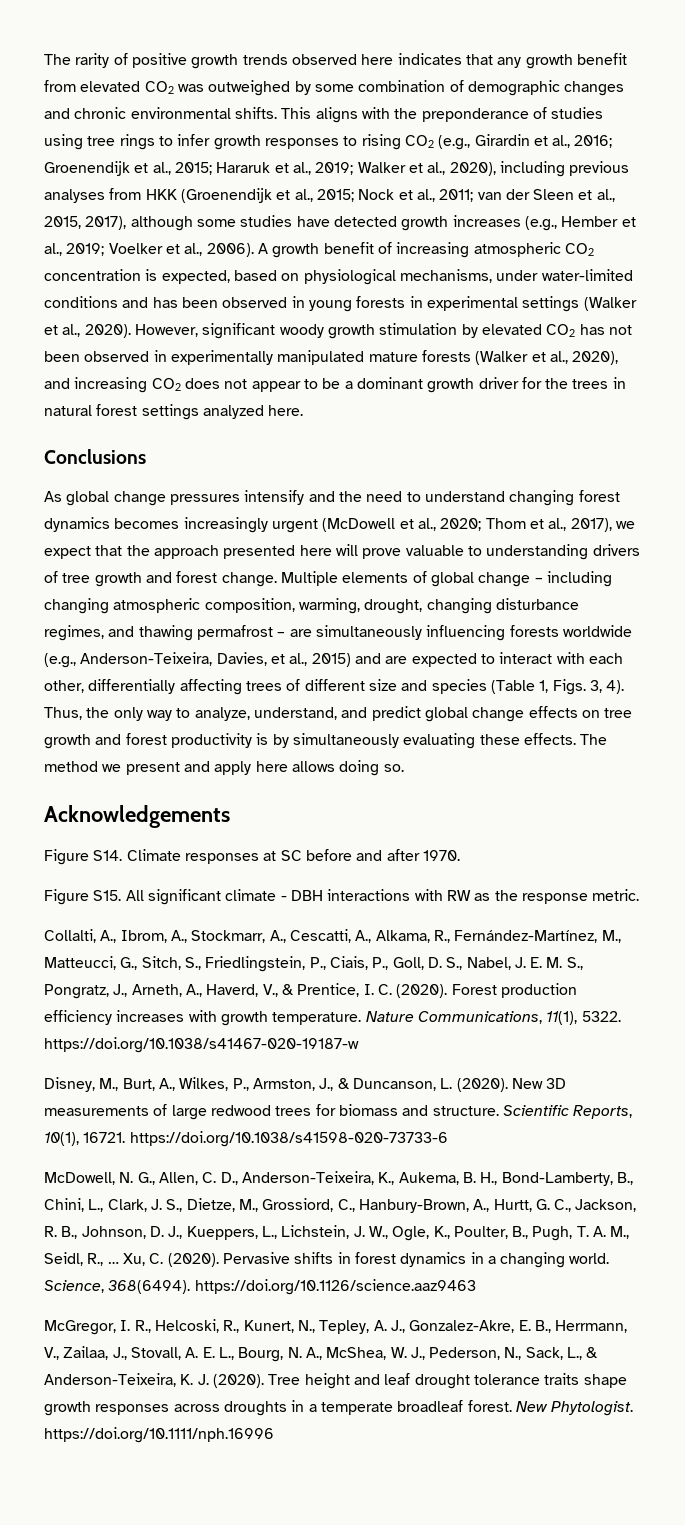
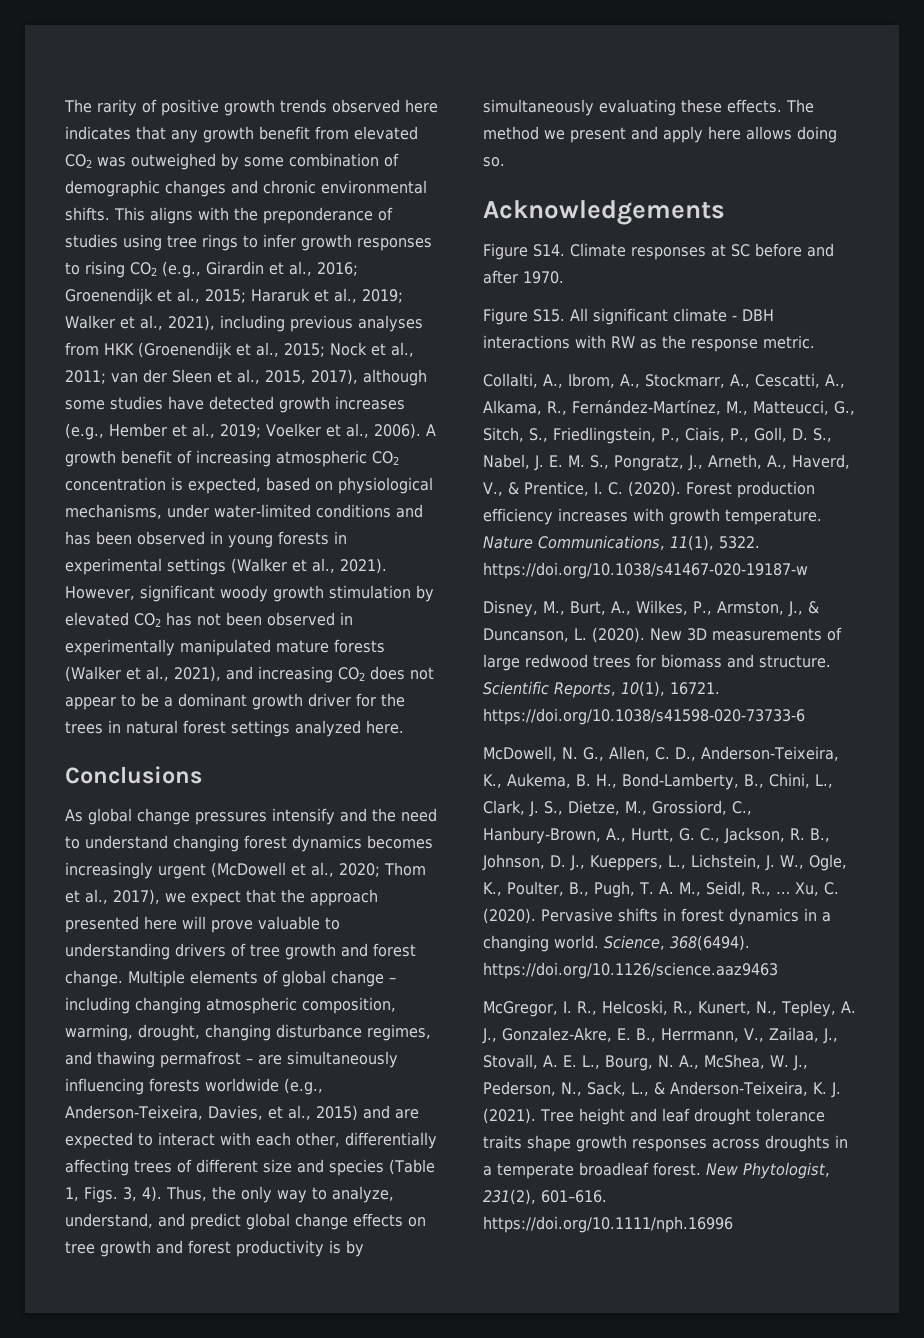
[449,162,496,176] 2020), -> [167,315,215,331] 2021),
[84,324,131,338] 2020). -> [339,558,387,574] 2021).
[572,351,619,365] 2020), -> [173,666,221,682] 2021),
[212,1374,264,1388] (2020). -> [483,1108,536,1124] (2021).
[551,1401,634,1416] Phytologist. -> [743,1162,830,1179] [483,1189,607,1205] Phytologist, 231(2), 601–616.

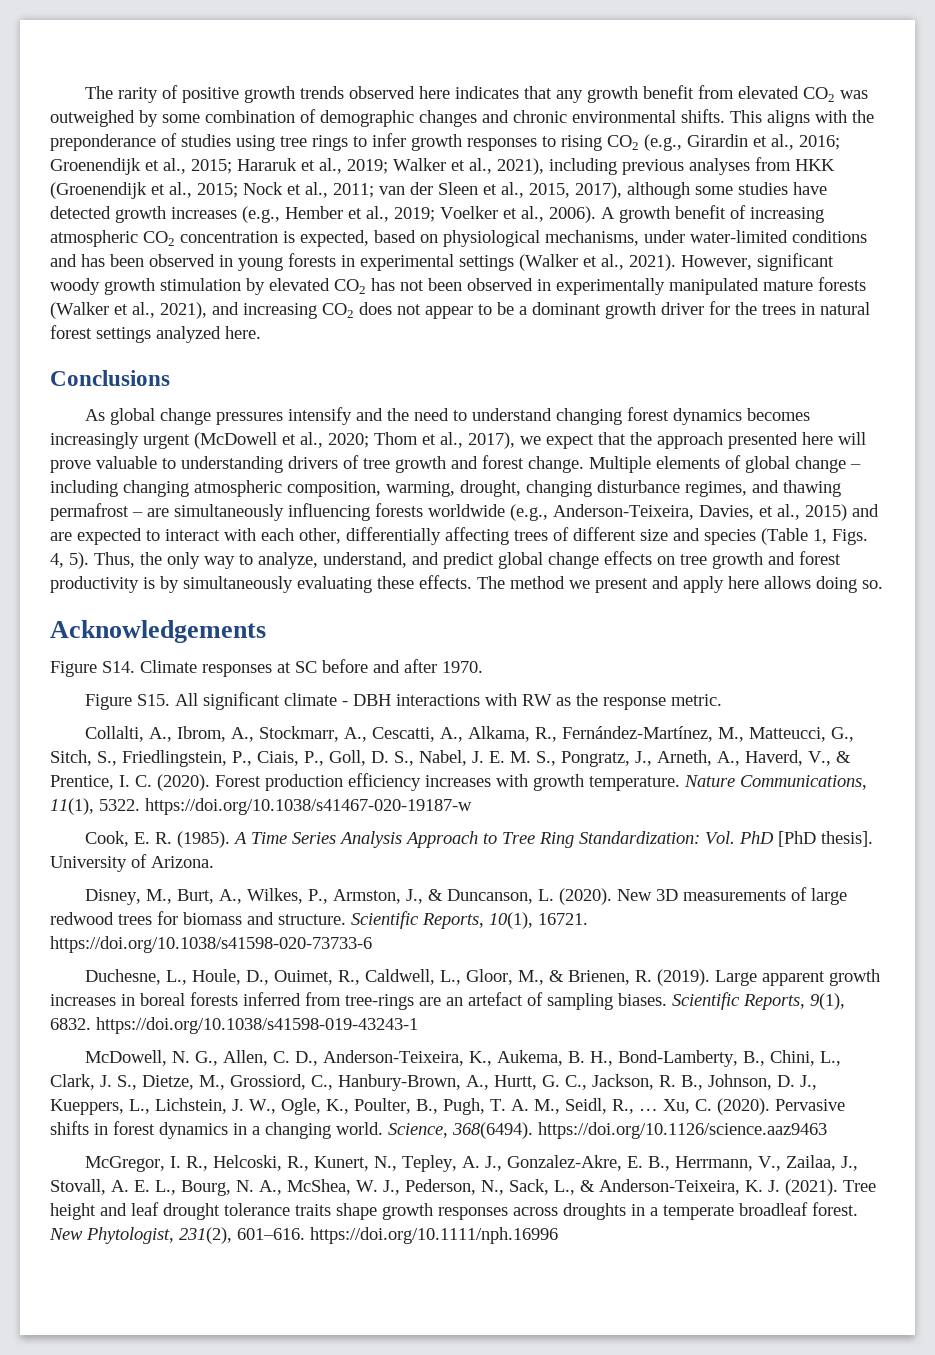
[122,1186,162,1202] 3, 4). -> [50,552,89,569] 4, 5).
(808, 570) none -> [85,831,874,848] [50,854,214,872] // Cook, E. R. (1985). A Time Series Analysis Approach to Tree Ring Standardization: Vol. PhD [PhD thesis]. University of Arizona.
(805, 716) none -> [85,969,881,986] [50,992,845,1010] [50,1017,418,1034] // Duchesne, L., Houle, D., Ouimet, R., Caldwell, L., Gloor, M., & Brienen, R. (2019). Large apparent growth increases in boreal forests inferred from tree-rings are an artefact of sampling biases. Scientific Reports, 9(1), 6832. https://doi.org/10.1038/s41598-019-43243-1

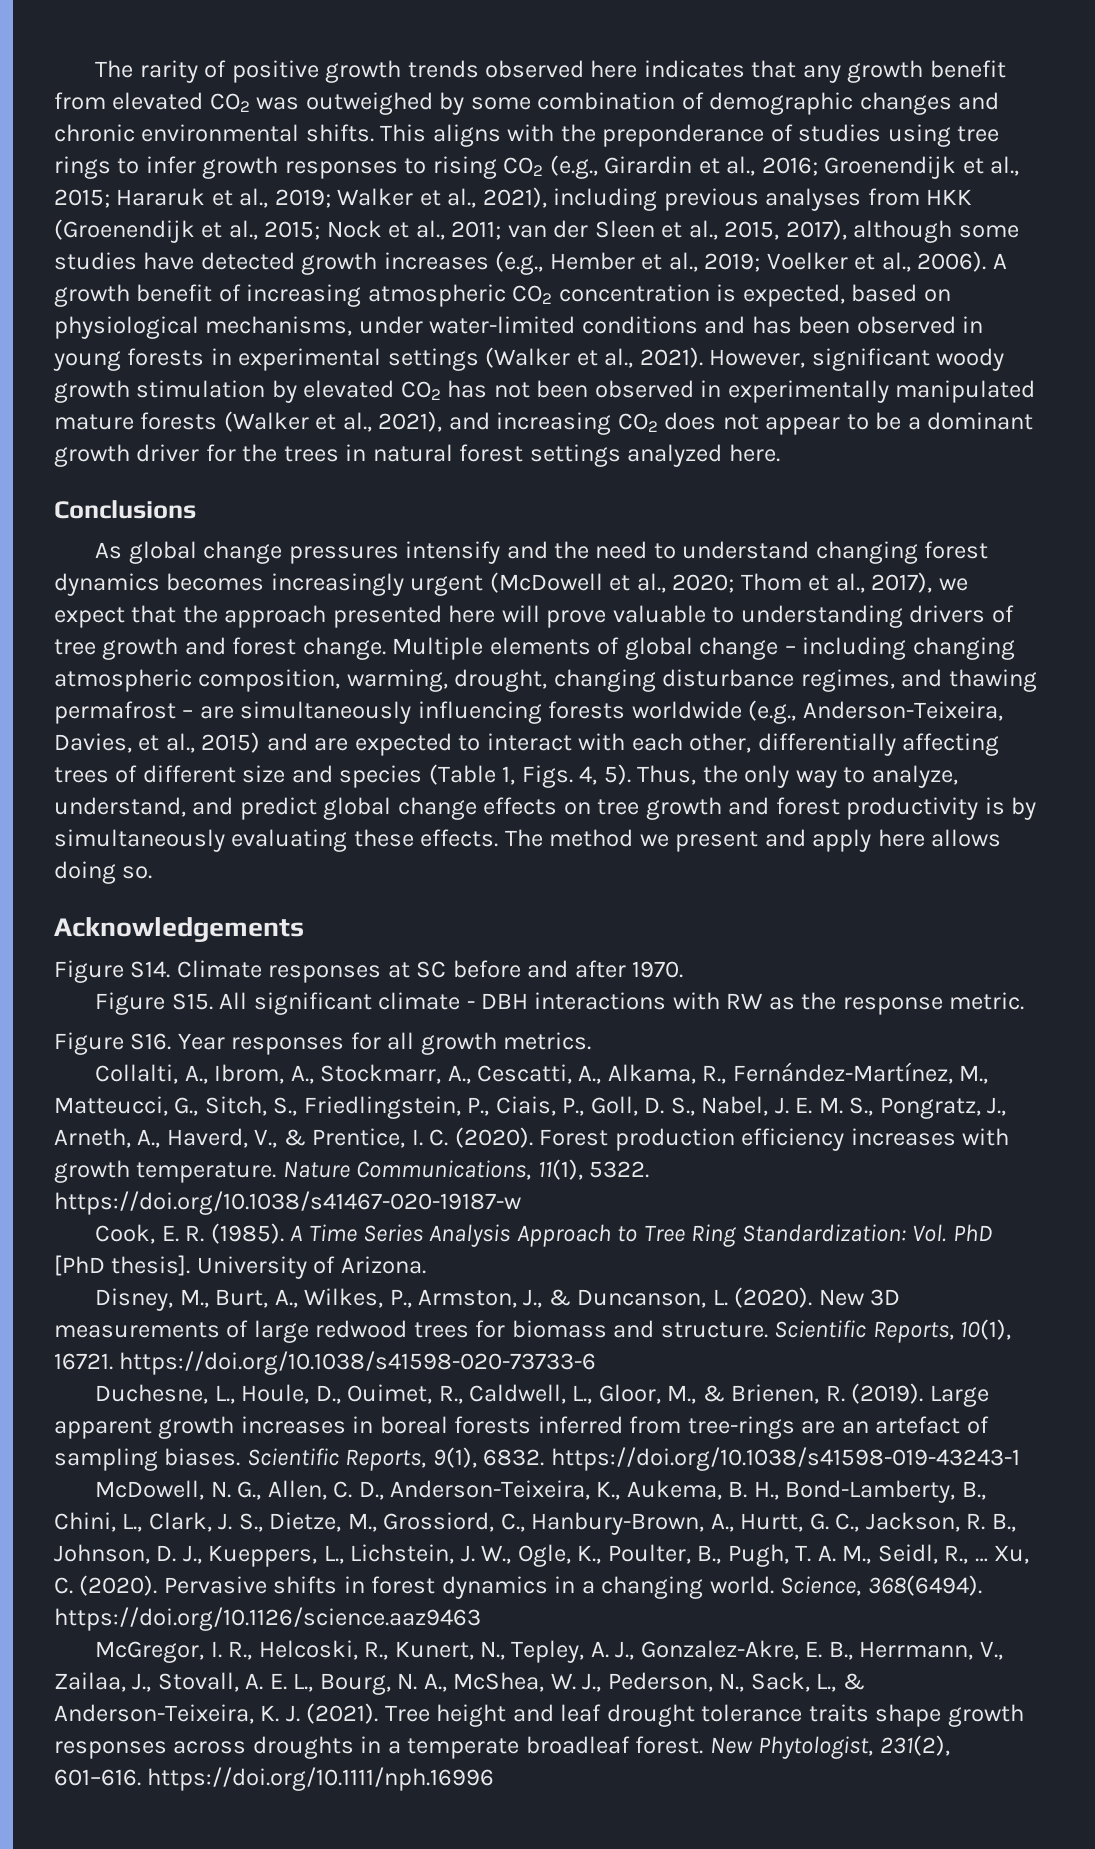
(723, 700) none -> [54,1032,592,1055] // Figure S16. Year responses for all growth metrics.

